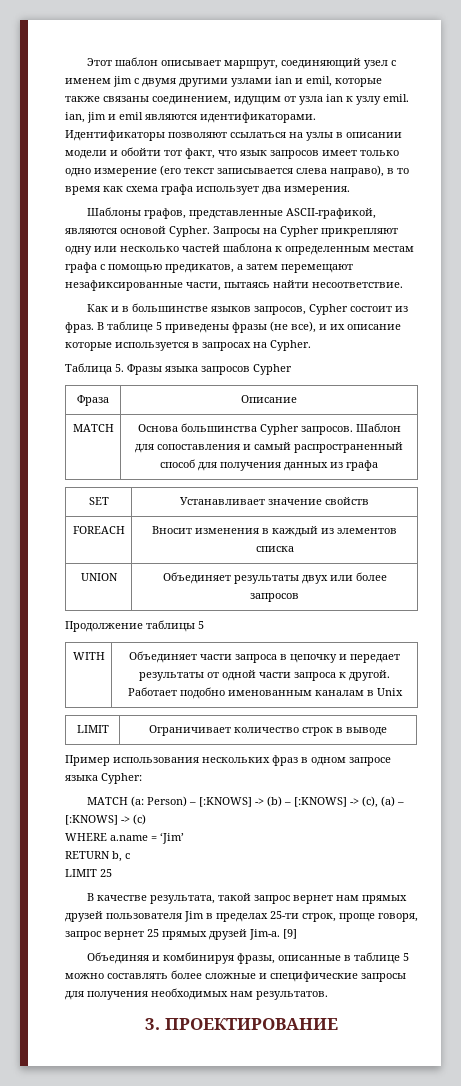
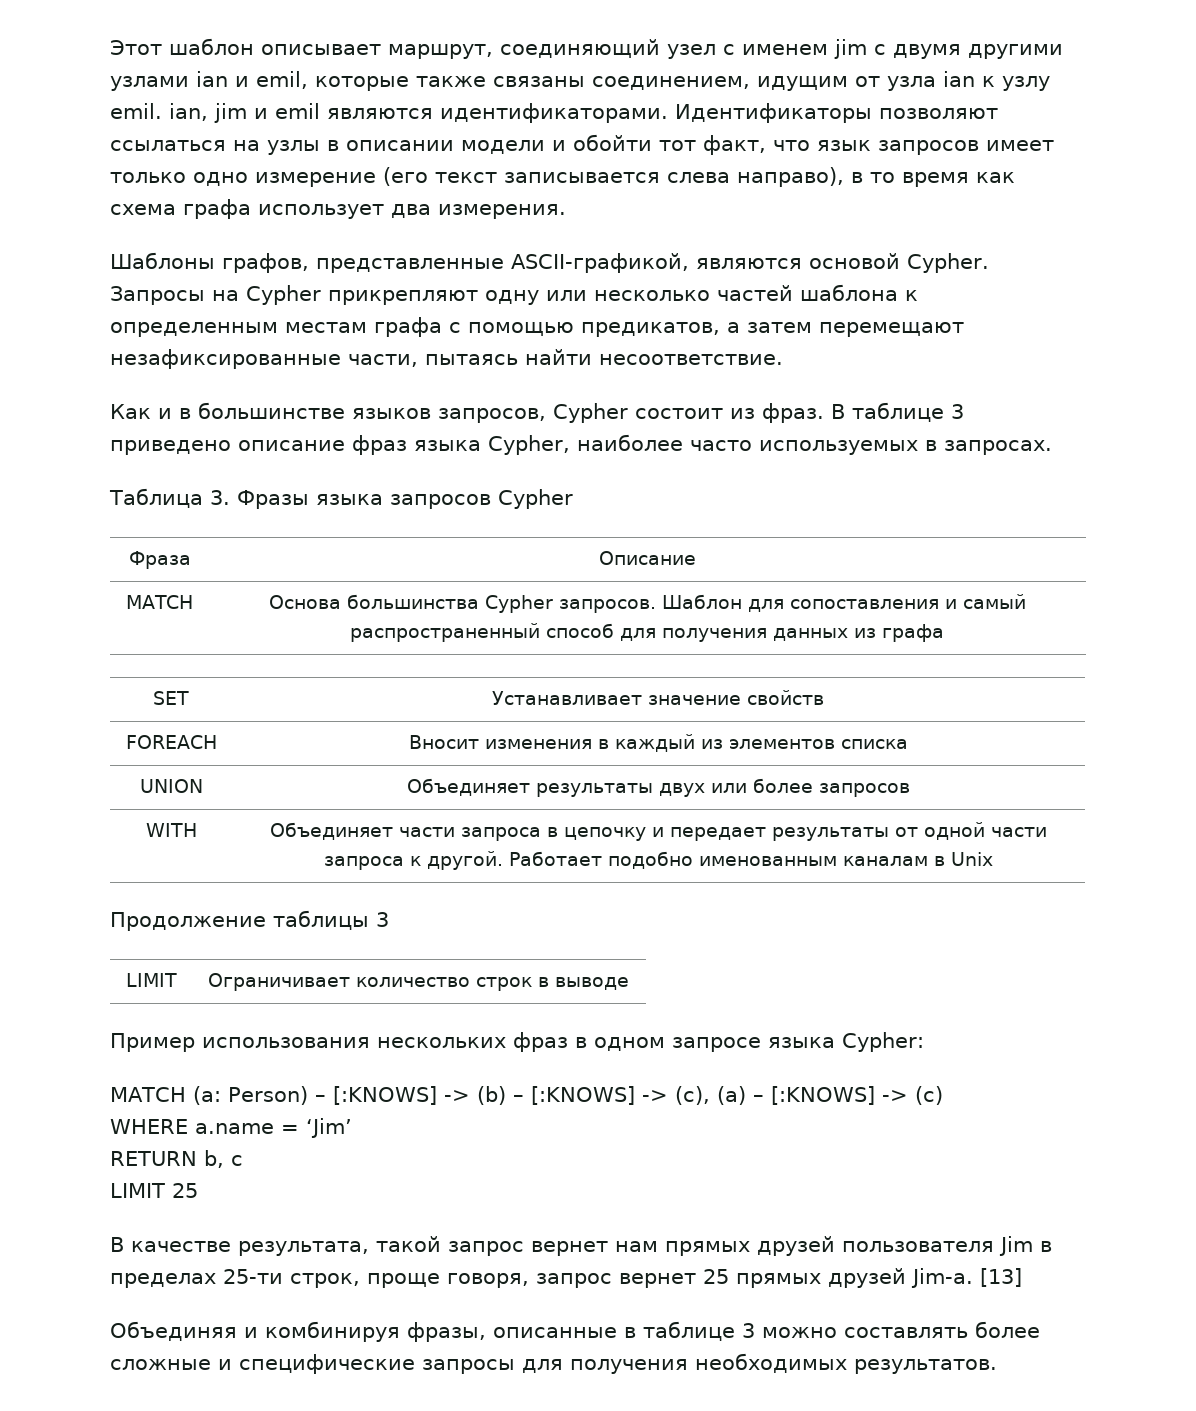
[156,321,401,333] [65,340,311,351] 5 приведены фразы (не все), и их описание которые используется в запросах на Cypher. -> [951,404,964,419] [110,434,1052,455] 3 приведено описание фраз языка Cypher, наиболее часто используемых в запросах.
[115,364,124,372] 5. -> [210,490,230,505] 3.
[65,620,204,632] // Продолжение таблицы 5 -> (910, 790) none
(403, 692) none -> [110,910,389,931] // Продолжение таблицы 3
[283,929,297,939] [9] -> [980,1268,1022,1287] [13]
[403,953,410,961] 5 -> [742,1323,755,1338] 3
[230,991,253,997] нам -> (847, 1363) none
[145,1018,338,1030] // 3. ПРОЕКТИРОВАНИЕ -> (997, 1366) none

